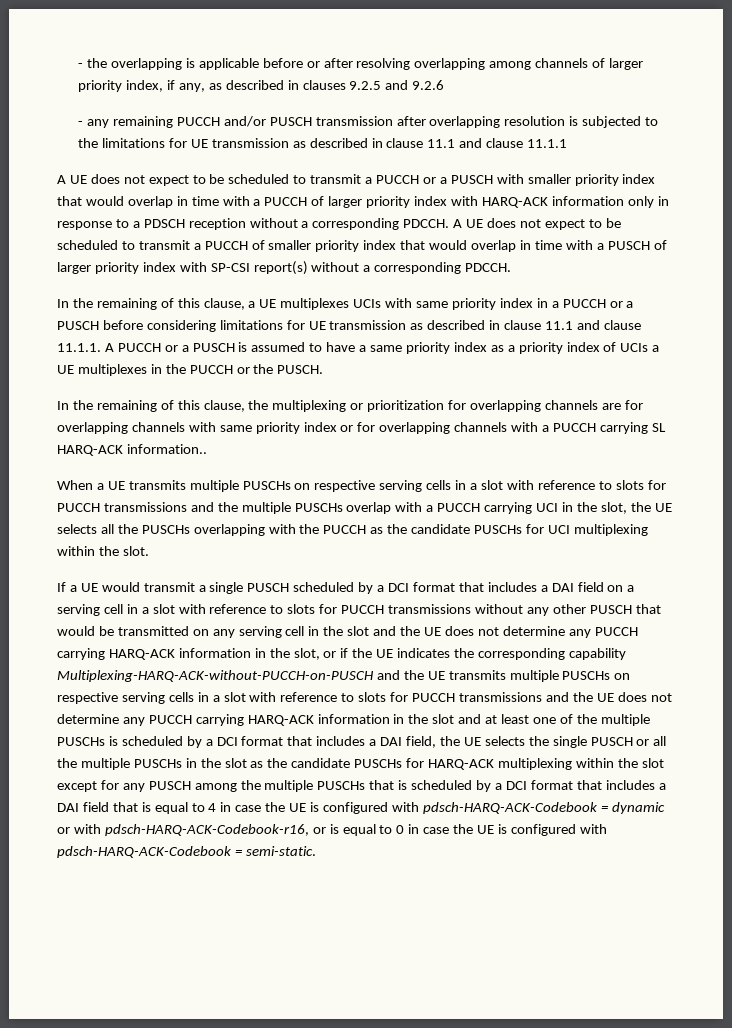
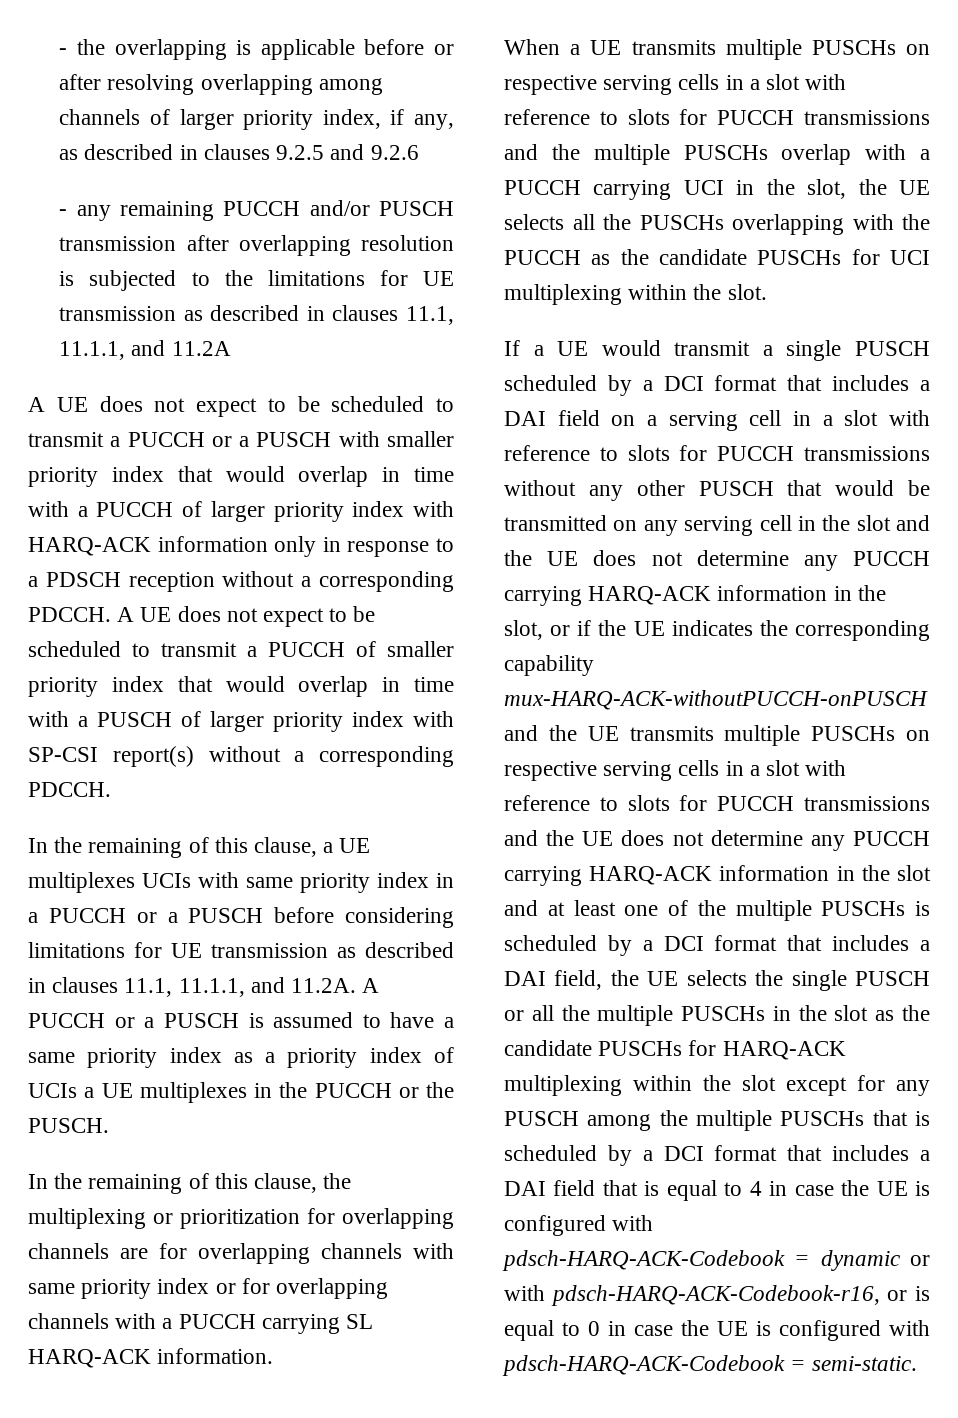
[386,138,568,148] clause 11.1 and clause 11.1.1 -> [332,305,454,325] [59,340,231,360] clauses 11.1, 11.1.1, and 11.2A
[504,320,641,330] [57,343,101,352] clause 11.1 and clause 11.1.1. -> [52,977,357,997] clauses 11.1, 11.1.1, and 11.2A.
[126,444,207,454] information.. -> [157,1348,274,1364] information.
[57,670,374,682] Multiplexing-HARQ-ACK-without-PUCCH-on-PUSCH -> [504,690,928,710] mux-HARQ-ACK-withoutPUCCH-onPUSCH

